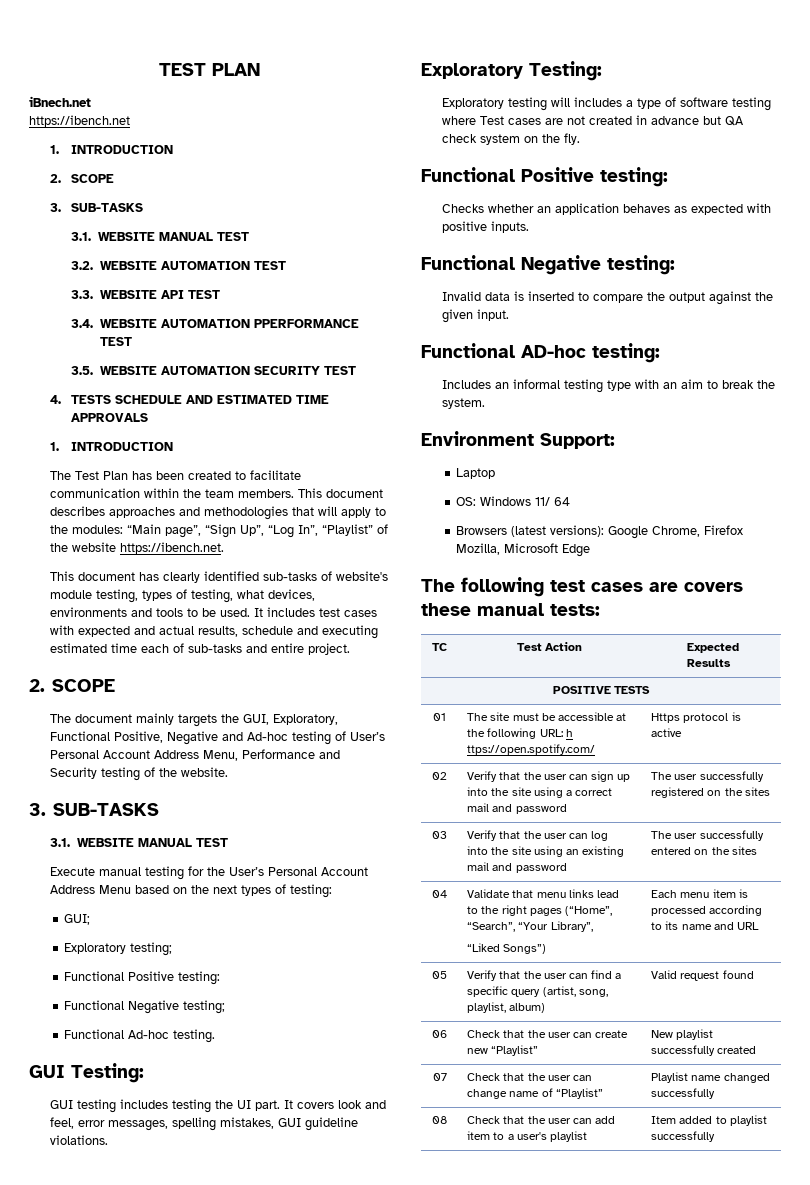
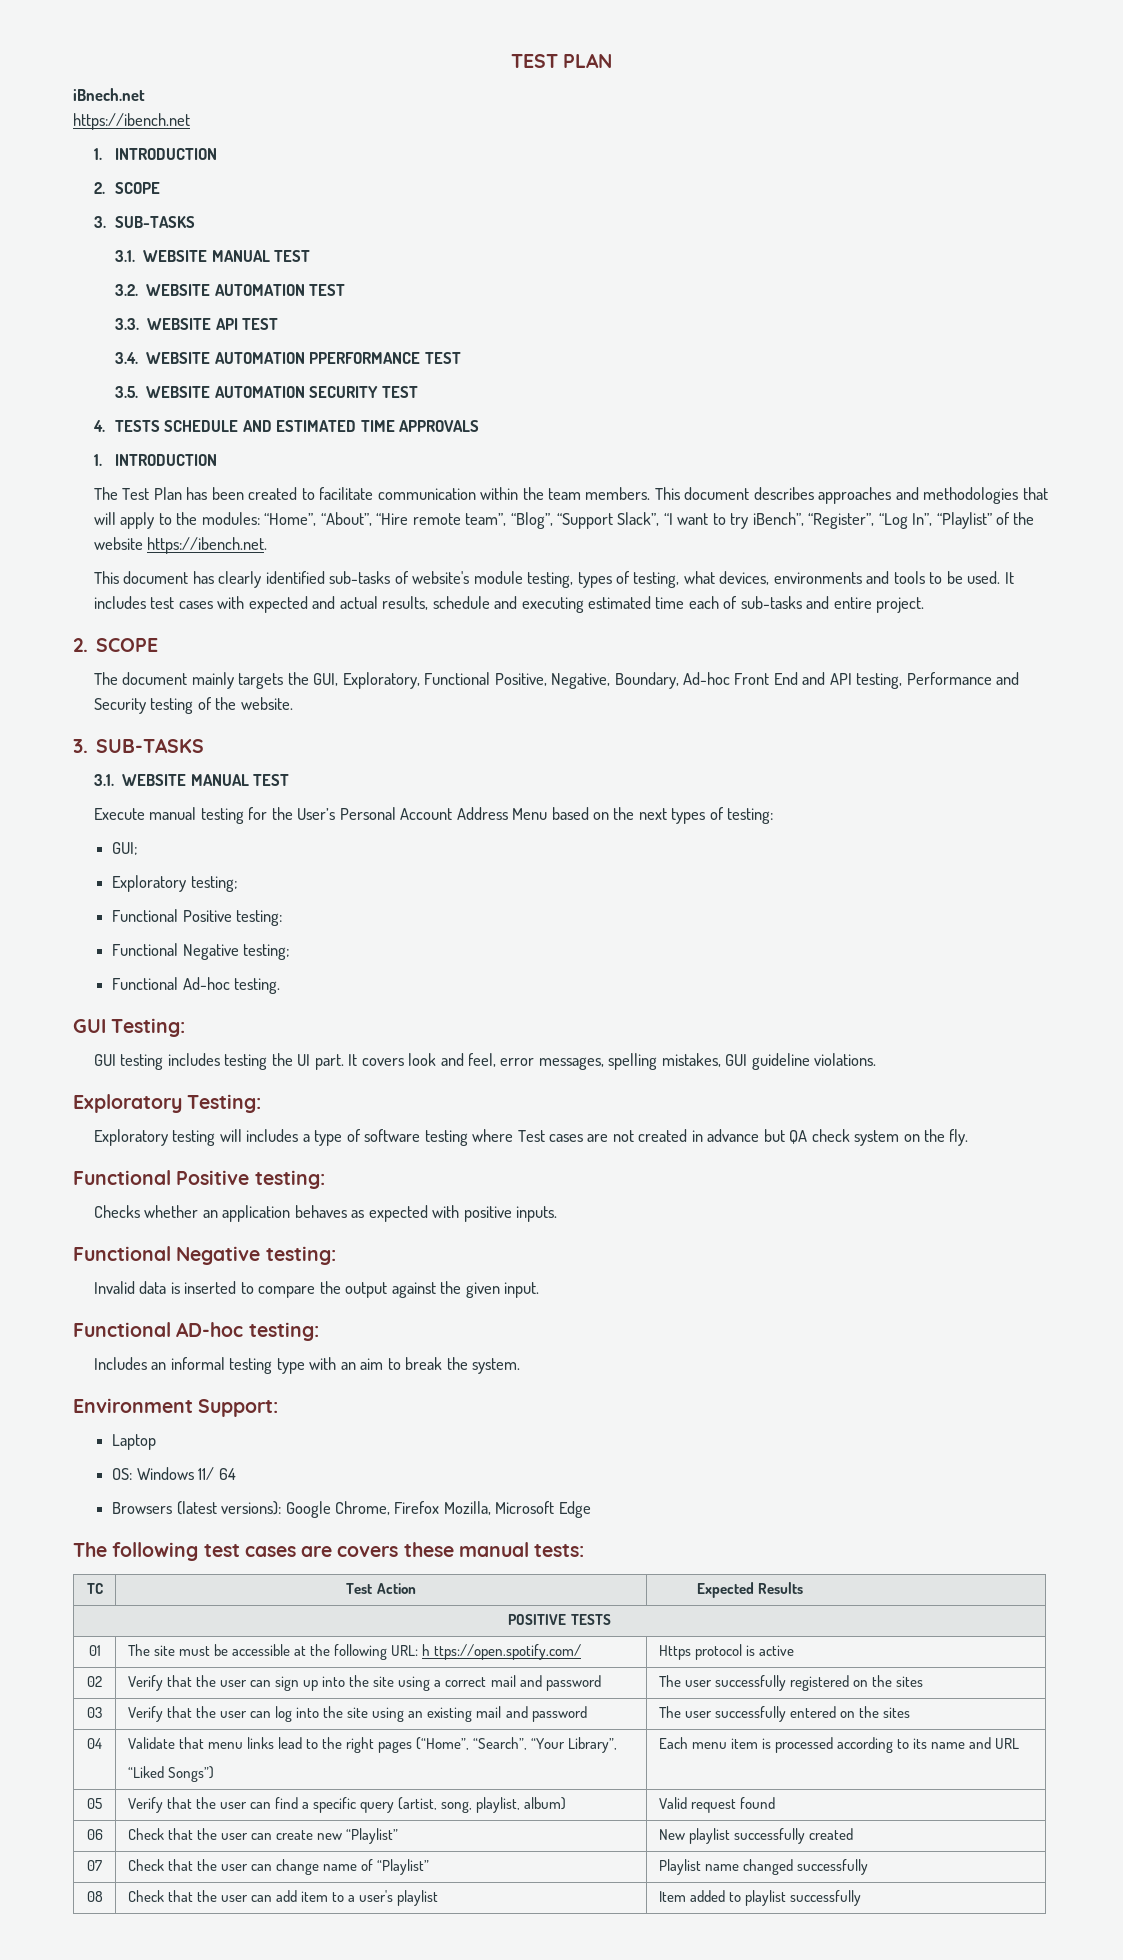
[127,524,265,538] “Main page”, “Sign Up”, -> [264,512,875,529] “Home”, “About”, “Hire remote team”, “Blog”, “Support Slack”, “I want to try iBench”, “Register”,
[167,731,386,745] [50,750,239,761] Negative and Ad-hoc testing of User’s Personal Account Address Menu, -> [551,672,903,689] Negative, Boundary, Ad-hoc Front End and API testing,

